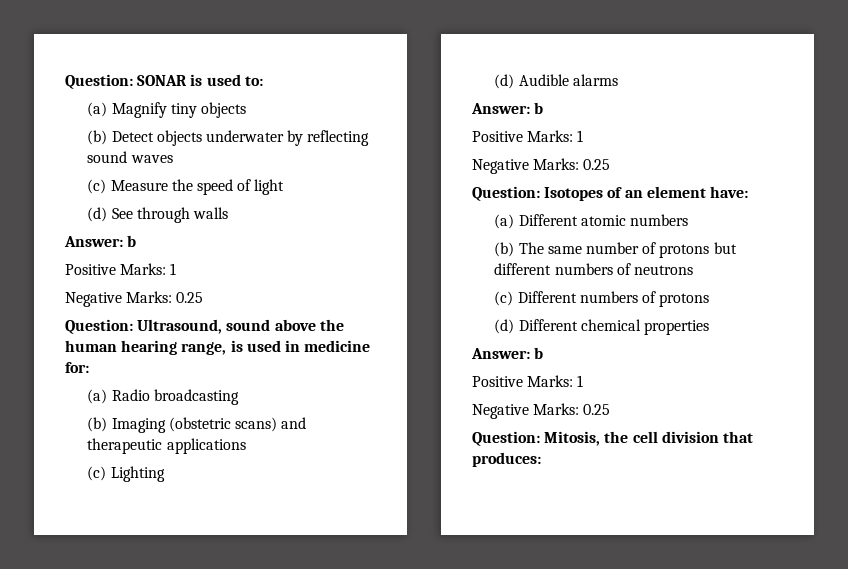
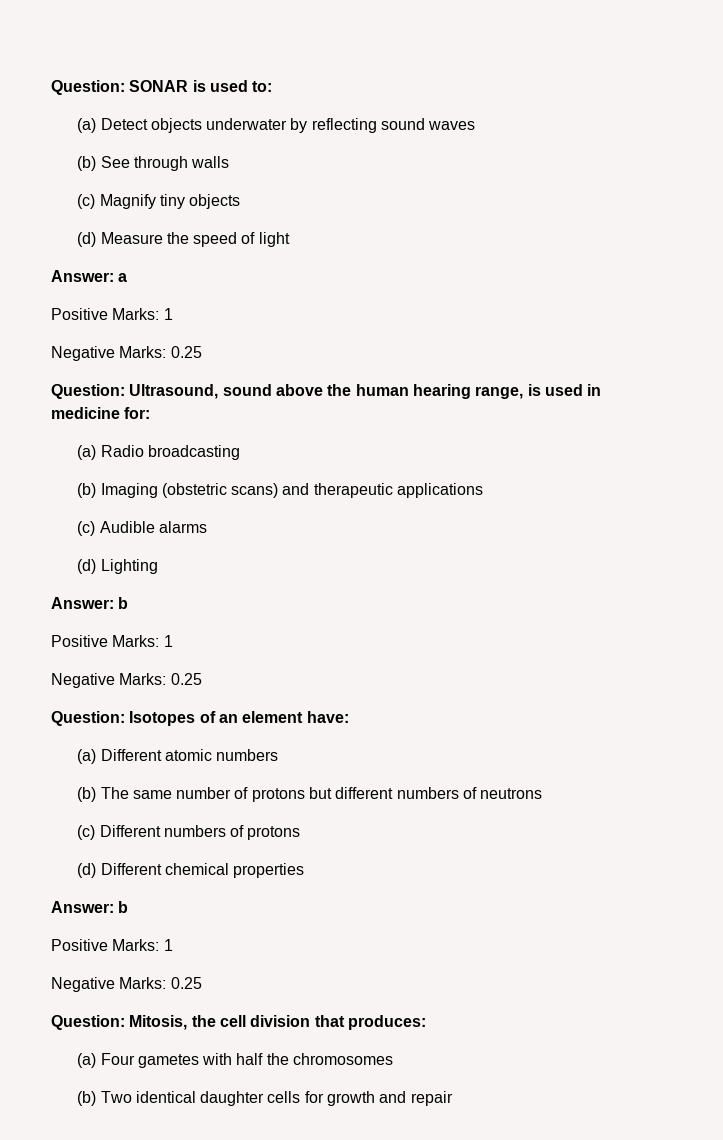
[111,102,246,118] [87,130,108,145] Magnify tiny objects // (b) -> (97, 125) none
[87,179,107,194] (c) -> [77,156,230,171] [77,194,241,209] [77,232,97,247] (b) See through walls // (c) Magnify tiny objects // (d)
[87,207,228,223] [64,235,137,247] // (d) See through walls // Answer: b -> [51,270,128,282] // Answer: a
[110,466,165,482] [494,74,618,89] Lighting // (d) Audible alarms -> [99,521,207,533] [77,559,158,574] Audible alarms // (d) Lighting
(541, 459) none -> [77,1053,394,1068] [77,1091,453,1106] // (a) Four gametes with half the chromosomes // (b) Two identical daughter cells for growth and repair

